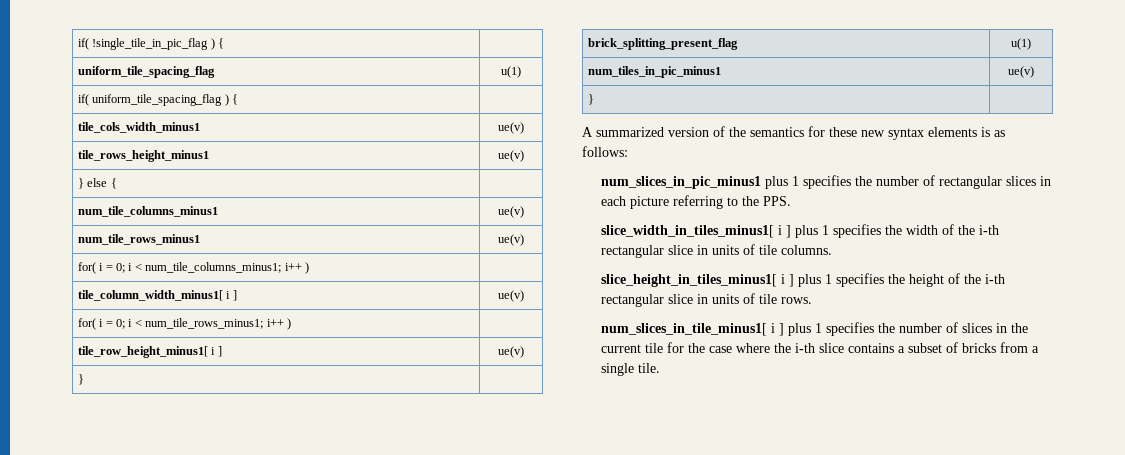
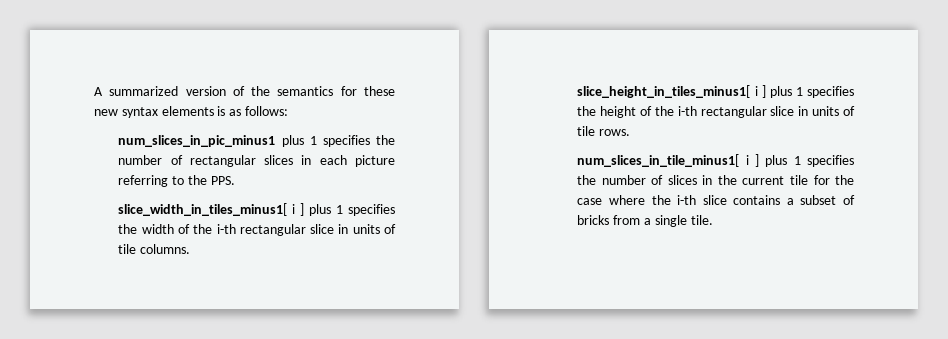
[77,38,225,50] [77,66,215,78] [501,66,521,78] [77,94,239,106] [77,122,200,133] [498,122,524,134] [77,150,209,162] [498,150,524,162] [77,178,117,189] [77,206,218,217] [498,206,524,218] [77,234,200,245] [498,234,524,246] [77,262,309,274] [77,290,237,301] [498,290,524,302] [77,318,291,330] [77,346,222,358] [498,346,524,358] [77,374,84,385] [587,38,738,50] [1011,38,1031,50] [587,66,721,78] [1008,66,1034,78] [587,94,594,105] if( !single_tile_in_pic_flag ) { | // uniform_tile_spacing_flag | u(1) // if( uniform_tile_spacing_flag ) { | // tile_cols_width_minus1 | ue(v) // tile_rows_height_minus1 | ue(v) // } else { | // num_tile_columns_minus1 | ue(v) // num_tile_rows_minus1 | ue(v) // for( i = 0; i < num_tile_columns_minus1; i++ ) | // tile_column_width_minus1[ i ] | ue(v) // for( i = 0; i < num_tile_rows_minus1; i++ ) | // tile_row_height_minus1[ i ] | ue(v) // } | // brick_splitting_present_flag | u(1) // num_tiles_in_pic_minus1 | ue(v) // } | // -> (94, 91) none

